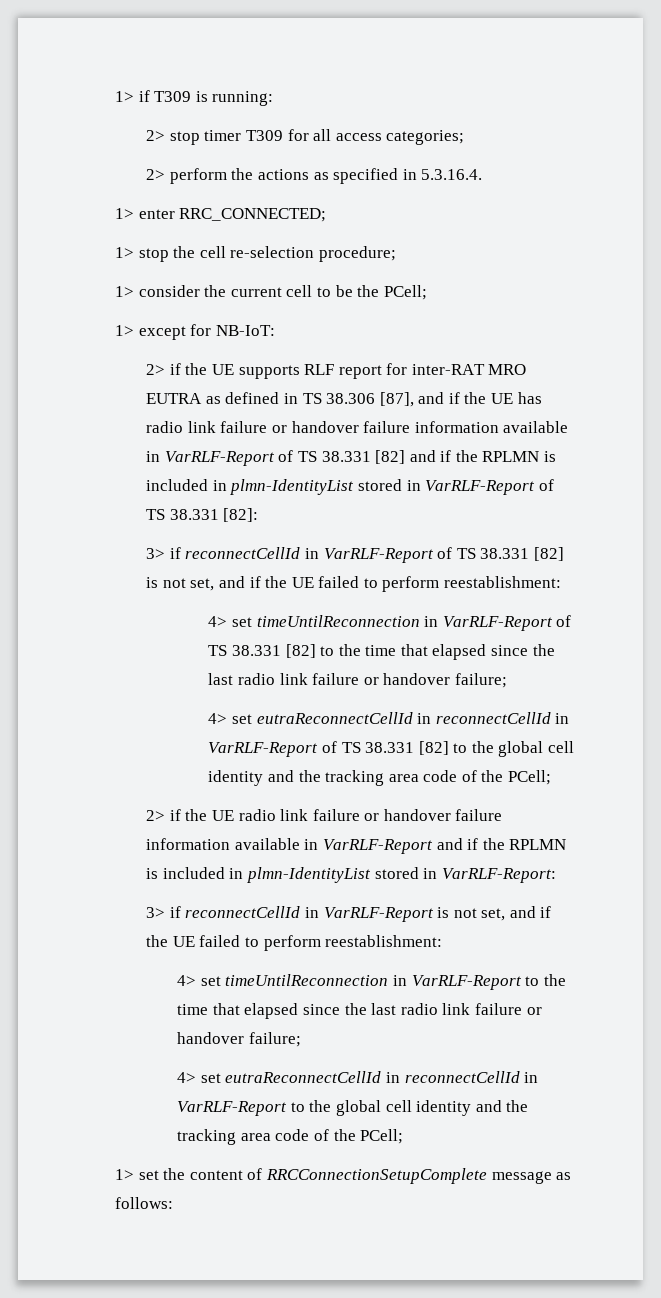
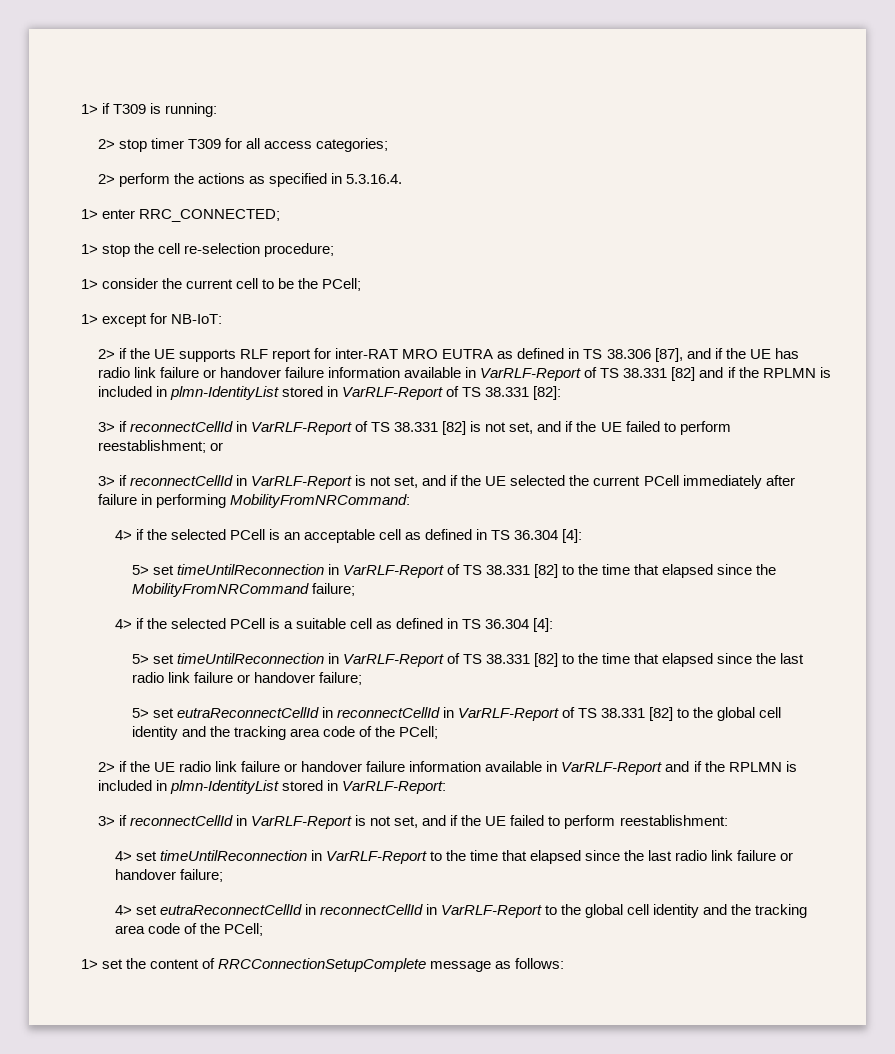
[444,576,562,588] [208,616,228,627] reestablishment: // 4> -> [97,440,223,453] [97,475,795,489] [97,494,410,508] [114,529,583,543] [131,564,777,578] [131,583,355,597] [114,618,554,632] [131,654,149,664] reestablishment; or // 3> if reconnectCellId in VarRLF-Report is not set, and if the UE selected the current PCell immediately after failure in performing MobilityFromNRCommand: // 4> if the selected PCell is an acceptable cell as defined in TS 36.304 [4]: // 5> set timeUntilReconnection in VarRLF-Report of TS 38.331 [82] to the time that elapsed since the MobilityFromNRCommand failure; // 4> if the selected PCell is a suitable cell as defined in TS 36.304 [4]: // 5>
[208,713,228,724] 4> -> [131,708,149,718] 5>

